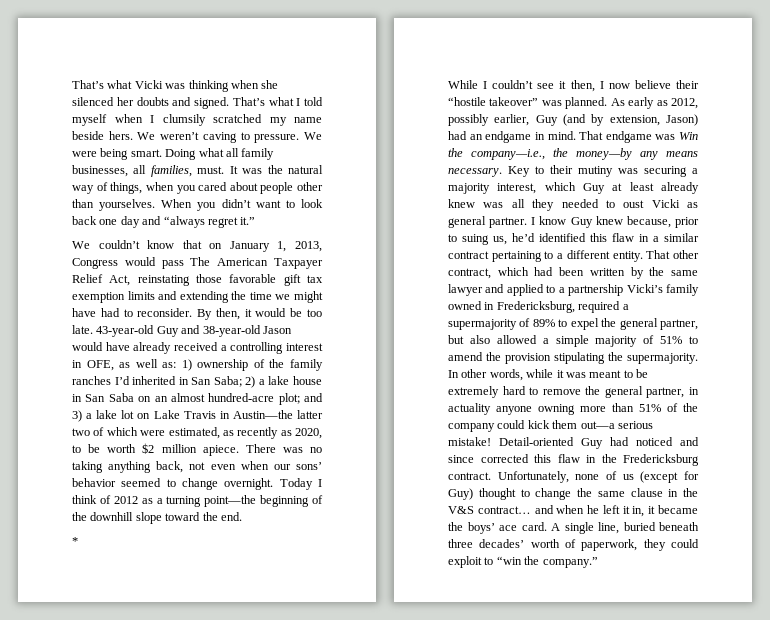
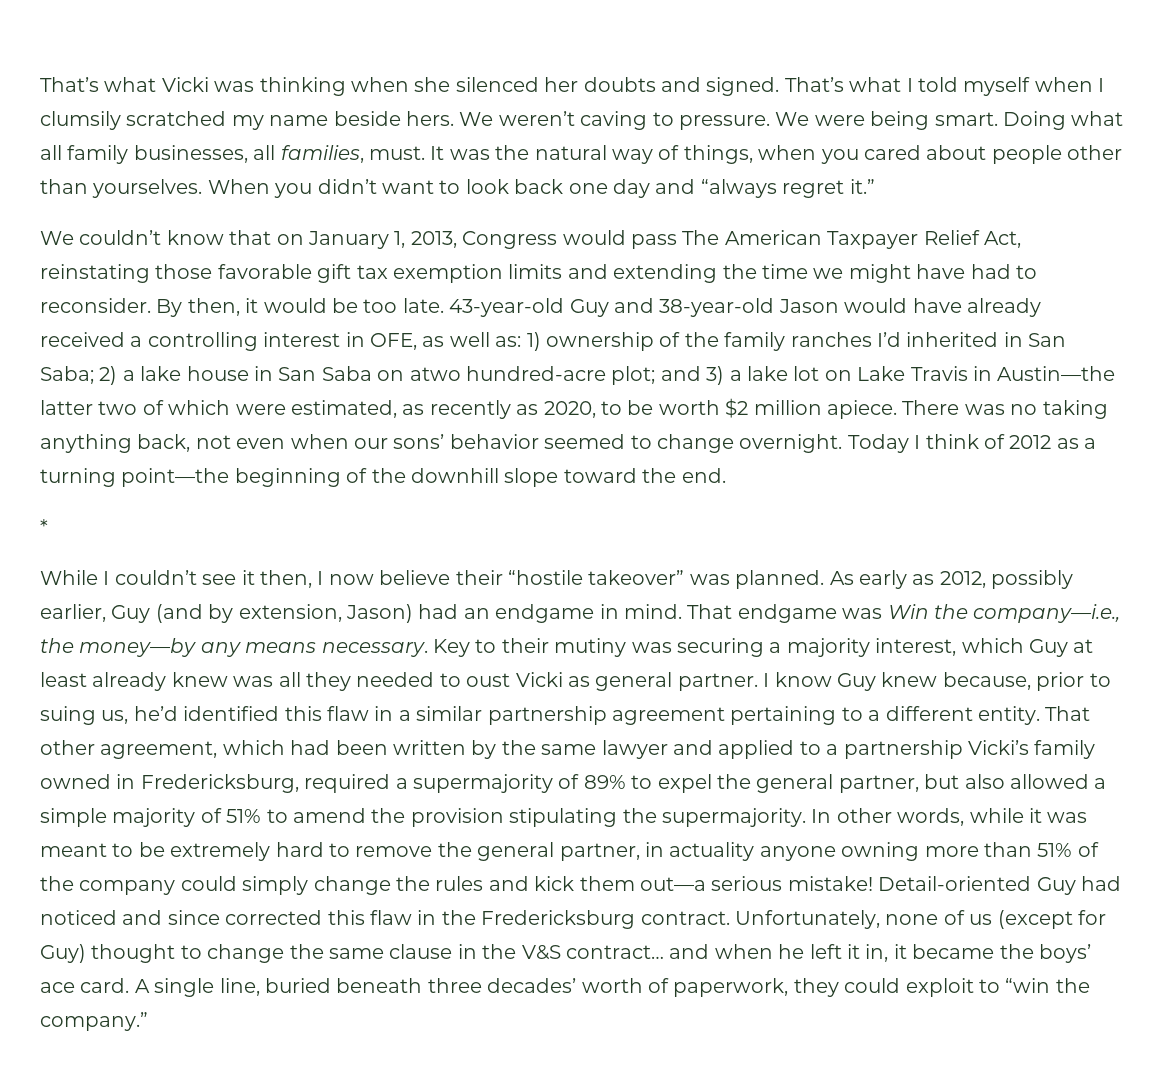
[154,393,205,402] an almost -> [409,367,461,381] atwo
[448,251,489,259] contract -> [487,706,725,725] partnership agreement
[448,268,491,279] contract, -> [100,741,218,759] agreement,
(526, 424) none -> [242,876,529,895] simply change the rules and

